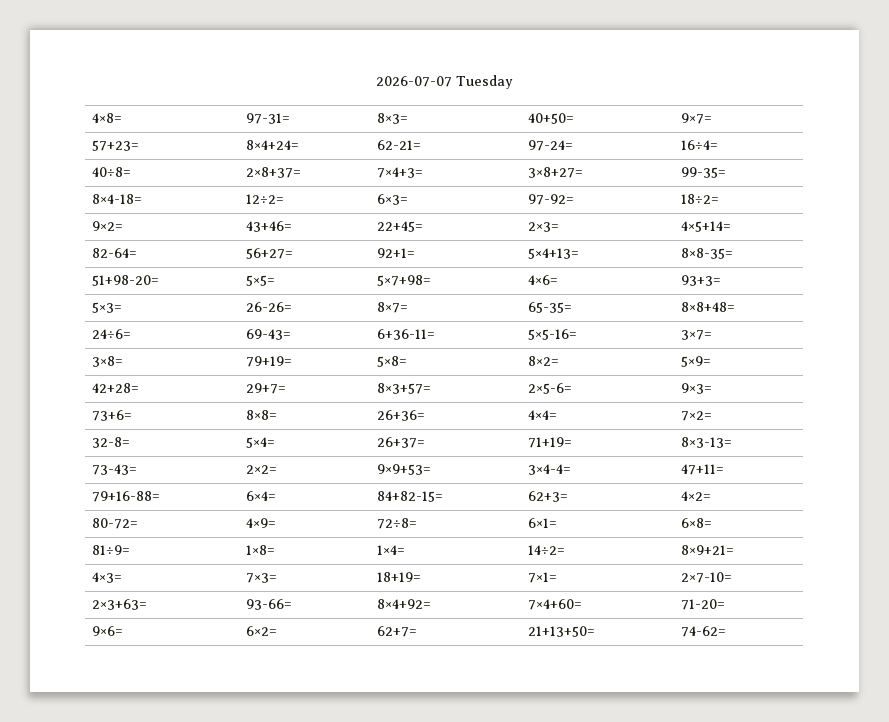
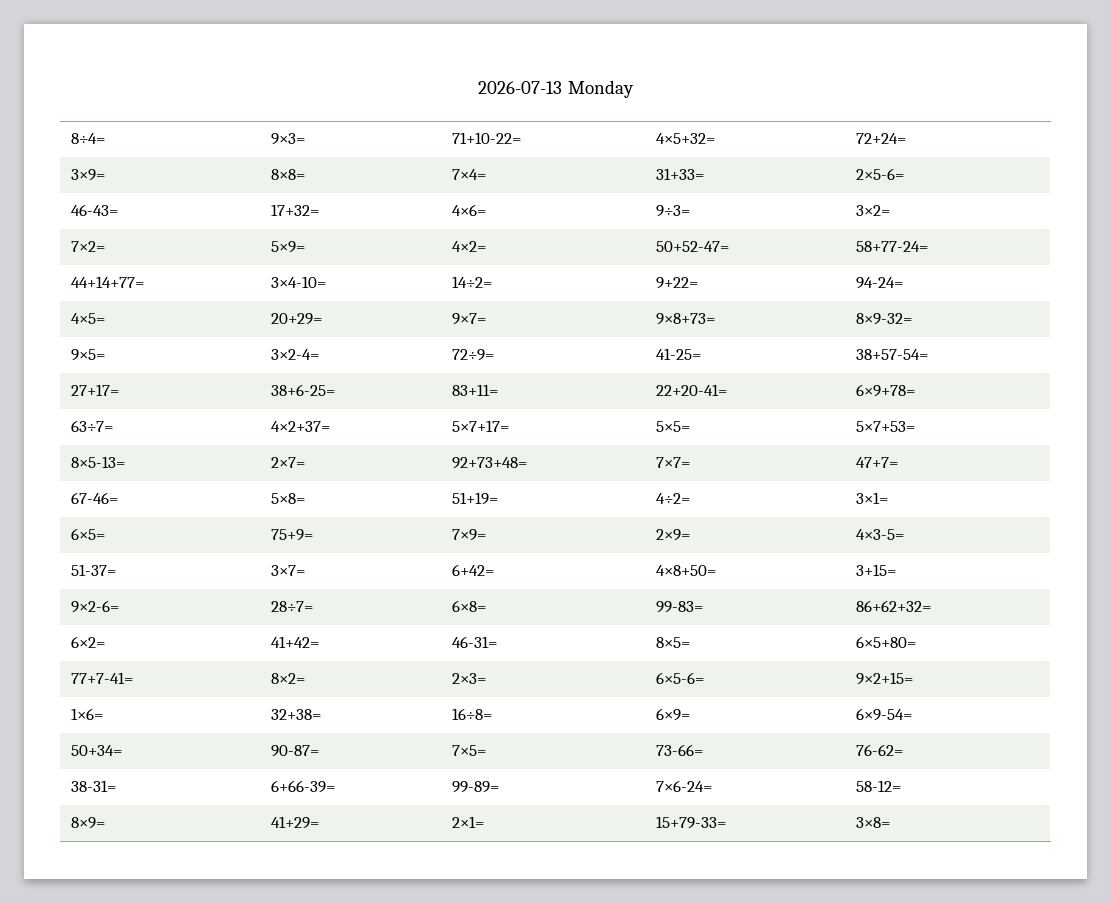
[376,75,513,89] [92,113,123,123] [246,113,291,124] [377,113,409,124] [528,113,575,124] [681,113,713,124] [92,140,140,151] [246,140,300,150] [377,140,422,150] [528,140,574,151] [681,140,719,150] [92,167,132,177] [246,167,302,178] [377,167,424,178] [528,167,584,178] [681,167,727,178] [92,194,143,204] [246,194,285,204] [377,194,409,205] [528,194,575,205] [681,194,720,204] [92,221,124,231] [246,221,293,232] [377,221,424,232] [528,222,560,232] [681,221,732,232] [92,248,138,258] [246,248,294,259] [377,248,416,258] [528,248,580,259] [681,248,734,259] [92,275,160,286] [246,275,276,286] [377,275,432,286] [528,275,559,285] [681,275,722,286] [92,302,123,313] [246,302,293,312] [377,302,409,313] [528,302,573,313] [681,302,736,312] [92,329,132,339] [246,329,292,340] [377,329,436,340] [528,329,578,340] [681,330,713,340] [92,356,124,367] [246,356,293,367] [377,356,408,367] [528,356,560,366] [681,356,712,367] [92,383,140,393] [246,383,287,394] [377,383,432,394] [528,383,573,394] [681,383,713,394] [92,410,133,421] [246,410,278,420] [377,410,426,421] [528,410,558,420] [681,411,713,421] [92,437,131,448] [246,437,276,448] [377,437,426,448] [528,437,573,448] [681,437,733,448] [92,464,138,475] [246,465,278,474] [377,464,432,475] [528,464,572,475] [681,464,725,475] [92,491,161,502] [246,491,277,501] [377,491,444,502] [528,491,569,502] [681,491,712,501] [92,518,139,529] [246,518,277,528] [377,518,418,529] [528,518,558,528] [681,518,713,528] [92,545,131,555] [246,545,276,555] [377,545,406,555] [528,545,566,555] [681,545,735,555] [92,572,123,583] [246,573,278,583] [377,572,422,582] [528,572,558,583] [681,572,733,583] [92,599,148,610] [246,599,293,610] [377,599,432,609] [528,599,583,610] [681,599,726,610] [92,626,124,636] [246,626,278,636] [377,626,418,637] [528,626,596,637] [681,626,727,637] 2026-07-07 Tuesday // 4×8= | 97-31= | 8×3= | 40+50= | 9×7= // 57+23= | 8×4+24= | 62-21= | 97-24= | 16÷4= // 40÷8= | 2×8+37= | 7×4+3= | 3×8+27= | 99-35= // 8×4-18= | 12÷2= | 6×3= | 97-92= | 18÷2= // 9×2= | 43+46= | 22+45= | 2×3= | 4×5+14= // 82-64= | 56+27= | 92+1= | 5×4+13= | 8×8-35= // 51+98-20= | 5×5= | 5×7+98= | 4×6= | 93+3= // 5×3= | 26-26= | 8×7= | 65-35= | 8×8+48= // 24÷6= | 69-43= | 6+36-11= | 5×5-16= | 3×7= // 3×8= | 79+19= | 5×8= | 8×2= | 5×9= // 42+28= | 29+7= | 8×3+57= | 2×5-6= | 9×3= // 73+6= | 8×8= | 26+36= | 4×4= | 7×2= // 32-8= | 5×4= | 26+37= | 71+19= | 8×3-13= // 73-43= | 2×2= | 9×9+53= | 3×4-4= | 47+11= // 79+16-88= | 6×4= | 84+82-15= | 62+3= | 4×2= // 80-72= | 4×9= | 72÷8= | 6×1= | 6×8= // 81÷9= | 1×8= | 1×4= | 14÷2= | 8×9+21= // 4×3= | 7×3= | 18+19= | 7×1= | 2×7-10= // 2×3+63= | 93-66= | 8×4+92= | 7×4+60= | 71-20= // 9×6= | 6×2= | 62+7= | 21+13+50= | 74-62= -> [478,80,634,98] [71,133,106,144] [271,133,306,145] [452,132,522,144] [656,133,716,144] [856,133,907,144] [71,169,106,181] [271,169,306,180] [452,169,487,180] [656,168,705,180] [856,168,905,180] [71,204,119,216] [271,204,320,216] [452,204,487,216] [656,205,691,217] [856,205,891,216] [71,241,106,252] [271,241,306,253] [452,241,487,252] [656,241,730,252] [856,241,929,252] [71,276,145,288] [271,276,327,288] [452,276,493,288] [656,277,699,289] [856,277,904,289] [71,313,106,324] [271,313,323,325] [452,313,487,325] [656,313,716,325] [856,313,913,325] [71,349,106,361] [271,349,320,360] [452,349,495,361] [656,348,702,360] [856,349,929,360] [71,384,120,396] [271,384,336,396] [452,384,499,396] [656,384,728,396] [856,384,916,397] [71,420,114,432] [271,421,331,432] [452,420,510,432] [656,421,691,432] [856,421,916,432] [71,456,126,468] [271,457,306,468] [452,457,528,469] [656,457,691,468] [856,457,899,468] [71,492,119,504] [271,493,306,504] [452,492,499,505] [656,493,691,504] [856,492,889,504] [71,528,106,540] [271,529,314,541] [452,529,487,541] [656,529,691,541] [856,529,905,540] [71,564,117,576] [271,565,306,576] [452,564,495,576] [656,565,717,576] [856,564,897,576] [71,600,120,613] [271,601,314,612] [452,600,487,612] [656,601,704,613] [856,600,932,612] [71,636,106,648] [271,636,320,648] [452,636,498,648] [656,637,691,648] [856,636,917,648] [71,672,134,684] [271,673,306,684] [452,673,487,684] [656,672,705,684] [856,672,914,685] [71,708,104,720] [271,709,322,720] [452,708,493,720] [656,708,691,721] [856,708,913,721] [71,745,123,756] [271,745,320,757] [452,745,487,756] [656,744,704,756] [856,744,904,756] [71,780,117,792] [271,780,336,793] [452,781,500,793] [656,780,713,792] [856,780,902,792] [71,817,106,829] [271,816,320,829] [452,816,485,828] [656,816,727,829] [856,817,891,828] 2026-07-13 Monday // 8÷4= | 9×3= | 71+10-22= | 4×5+32= | 72+24= // 3×9= | 8×8= | 7×4= | 31+33= | 2×5-6= // 46-43= | 17+32= | 4×6= | 9÷3= | 3×2= // 7×2= | 5×9= | 4×2= | 50+52-47= | 58+77-24= // 44+14+77= | 3×4-10= | 14÷2= | 9+22= | 94-24= // 4×5= | 20+29= | 9×7= | 9×8+73= | 8×9-32= // 9×5= | 3×2-4= | 72÷9= | 41-25= | 38+57-54= // 27+17= | 38+6-25= | 83+11= | 22+20-41= | 6×9+78= // 63÷7= | 4×2+37= | 5×7+17= | 5×5= | 5×7+53= // 8×5-13= | 2×7= | 92+73+48= | 7×7= | 47+7= // 67-46= | 5×8= | 51+19= | 4÷2= | 3×1= // 6×5= | 75+9= | 7×9= | 2×9= | 4×3-5= // 51-37= | 3×7= | 6+42= | 4×8+50= | 3+15= // 9×2-6= | 28÷7= | 6×8= | 99-83= | 86+62+32= // 6×2= | 41+42= | 46-31= | 8×5= | 6×5+80= // 77+7-41= | 8×2= | 2×3= | 6×5-6= | 9×2+15= // 1×6= | 32+38= | 16÷8= | 6×9= | 6×9-54= // 50+34= | 90-87= | 7×5= | 73-66= | 76-62= // 38-31= | 6+66-39= | 99-89= | 7×6-24= | 58-12= // 8×9= | 41+29= | 2×1= | 15+79-33= | 3×8=

